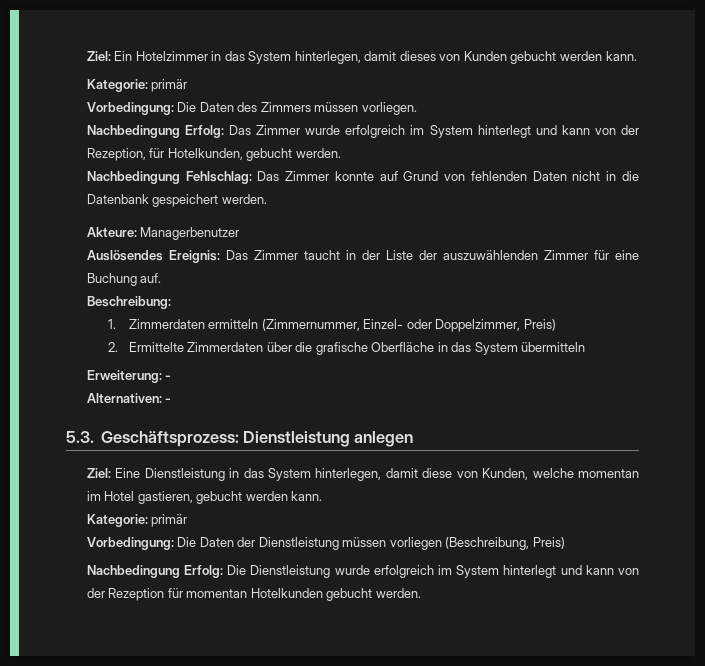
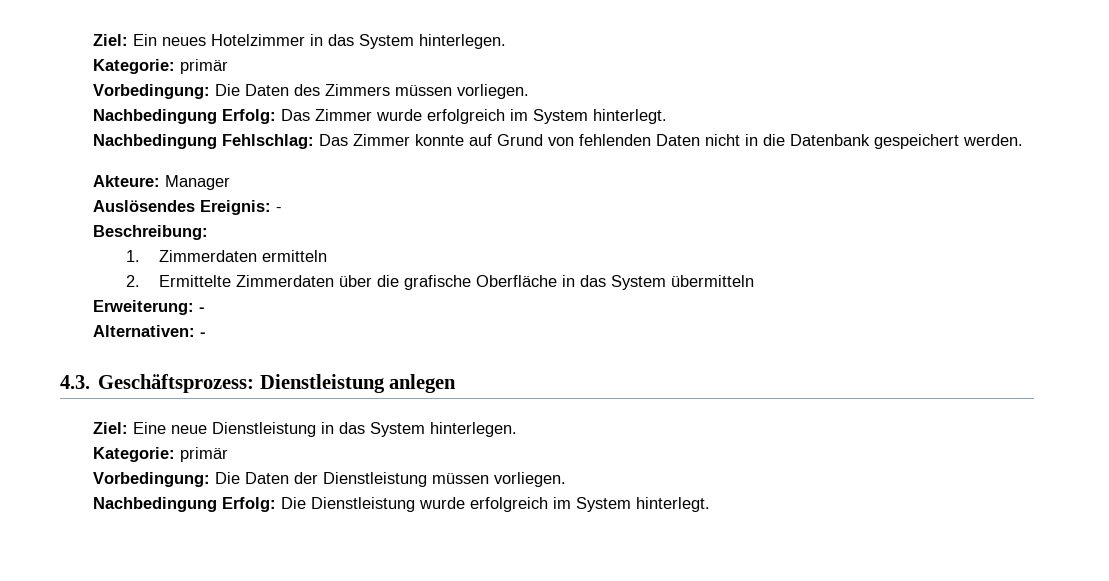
(133, 56) none -> [161,37,206,46] neues
[294,51,637,64] hinterlegen, damit dieses von Kunden gebucht werden kann. -> [418,34,506,49] hinterlegen.
[477,125,639,138] [86,148,341,161] hinterlegt und kann von der Rezeption, für Hotelkunden, gebucht werden. -> [592,109,667,124] hinterlegt.
[140,227,240,240] Managerbenutzer -> [164,175,230,190] Manager
[225,250,640,260] [86,273,162,286] Das Zimmer taucht in der Liste der auszuwählenden Zimmer für eine Buchung auf. -> [275,207,282,212] -
[261,319,556,332] (Zimmernummer, Einzel- oder Doppelzimmer, Preis) -> (327, 256) none
[66,431,94,443] 5.3. -> [60,375,90,389] 4.3.
(141, 473) none -> [170,425,207,434] neue
[315,468,639,481] [86,491,323,504] hinterlegen, damit diese von Kunden, welche momentan im Hotel gastieren, gebucht werden kann. -> [429,422,517,437] hinterlegen.
[389,537,565,550] vorliegen (Beschreibung, Preis) -> [493,472,566,487] vorliegen.
[503,565,639,578] [86,588,421,601] hinterlegt und kann von der Rezeption für momentan Hotelkunden gebucht werden. -> [635,497,710,512] hinterlegt.

